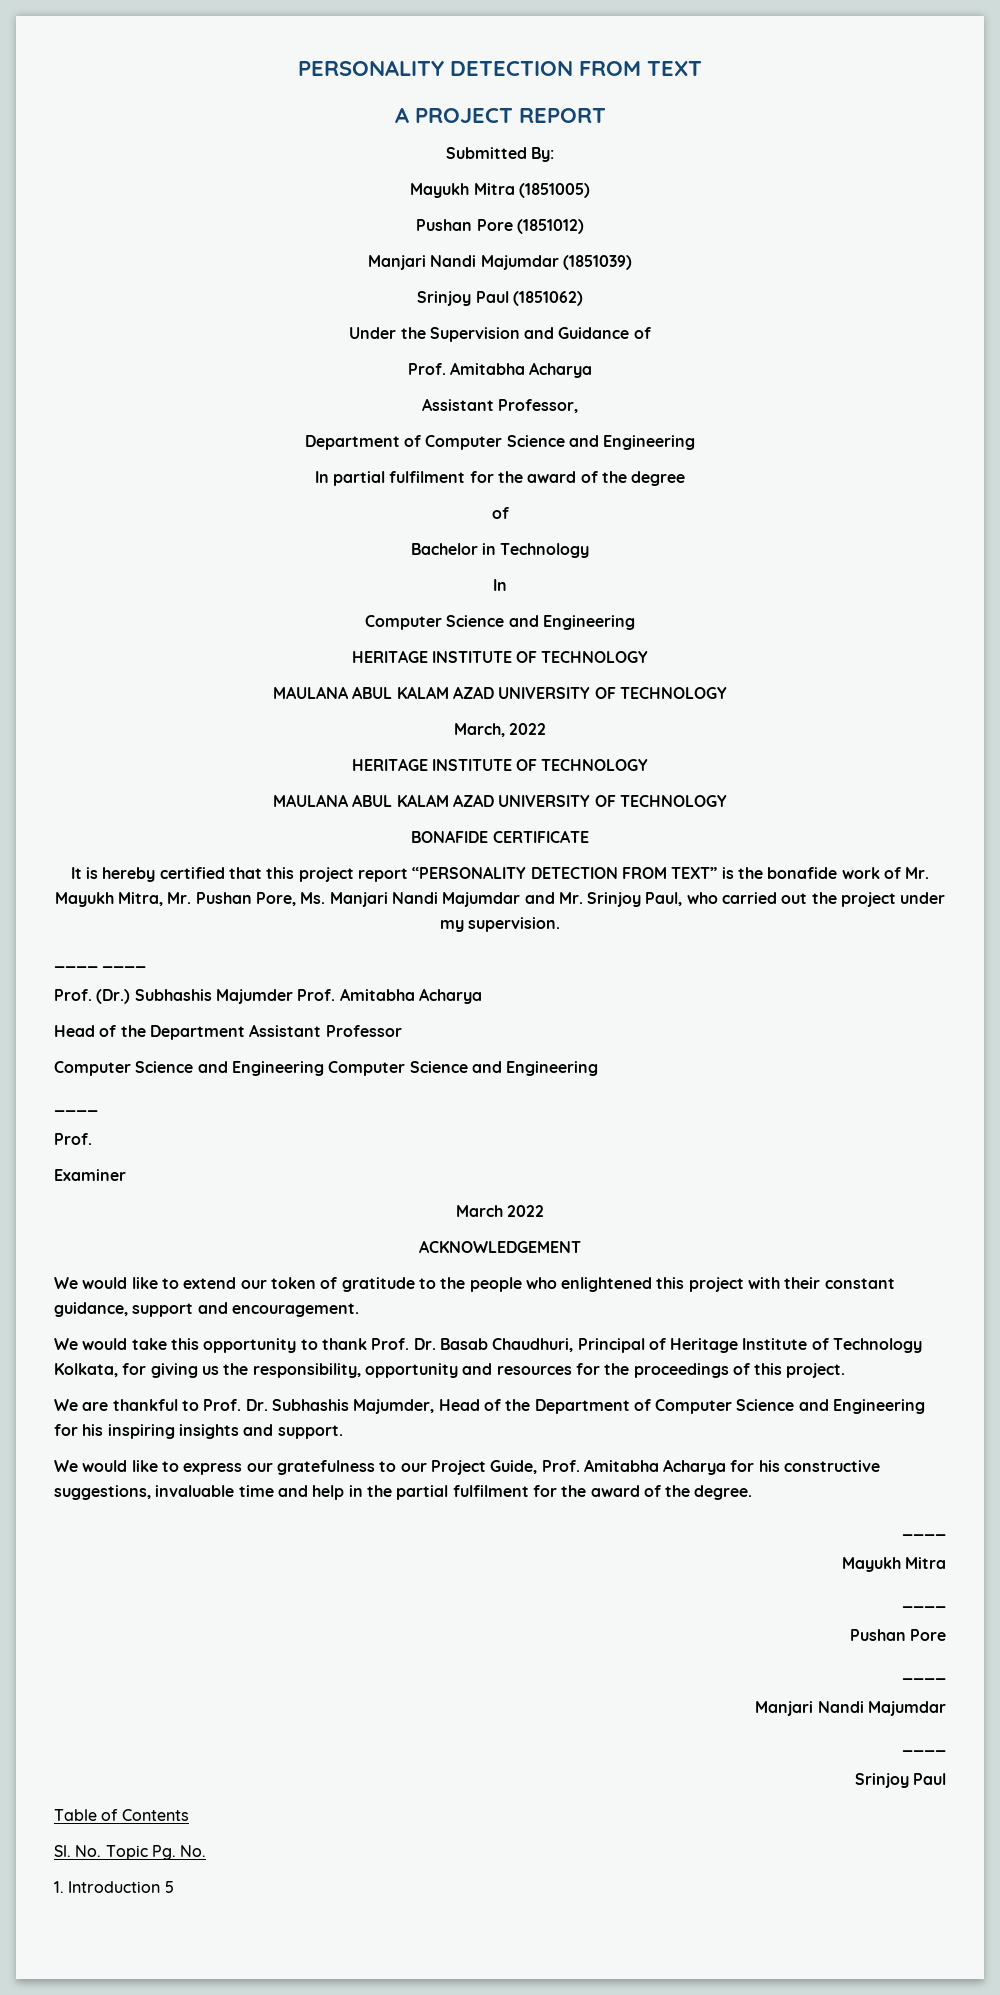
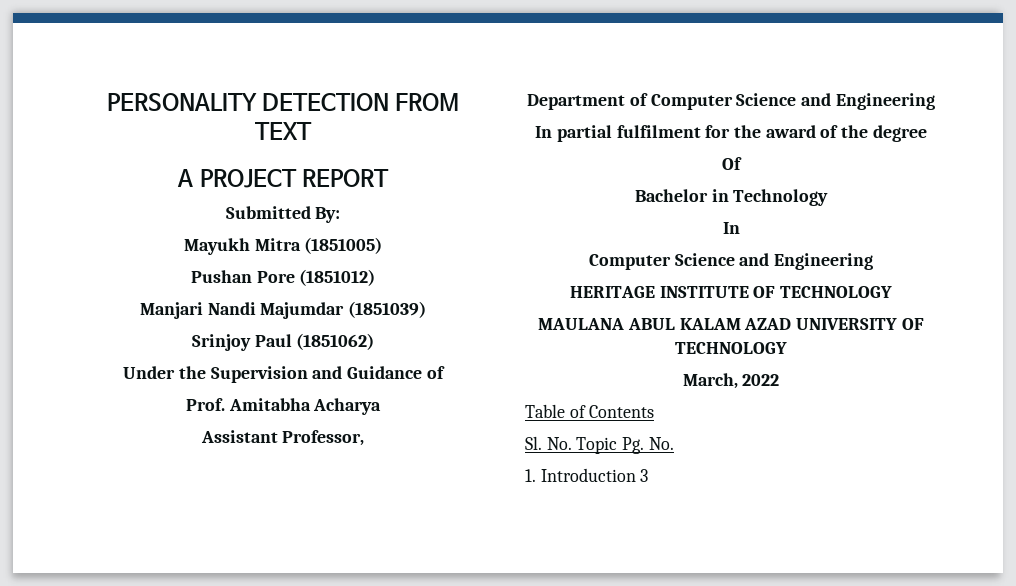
[491,507,509,519] of -> [722,157,742,170] Of
[351,758,649,771] [273,794,727,807] [411,830,589,843] [70,866,930,882] [54,892,946,907] [439,917,561,932] [54,965,147,968] [54,988,482,1004] [54,1024,402,1040] [54,1061,599,1076] [54,1109,98,1112] [54,1133,92,1145] [54,1169,126,1181] [455,1205,545,1217] [419,1240,581,1253] [54,1277,895,1292] [54,1302,359,1317] [54,1338,923,1353] [54,1363,846,1378] [54,1399,926,1414] [54,1424,343,1439] [54,1459,881,1475] [54,1485,753,1500] [902,1533,946,1536] [841,1557,947,1572] [902,1605,946,1608] [849,1629,947,1641] [902,1677,946,1680] [755,1701,947,1716] [902,1749,946,1752] [854,1773,947,1788] // HERITAGE INSTITUTE OF TECHNOLOGY // MAULANA ABUL KALAM AZAD UNIVERSITY OF TECHNOLOGY // BONAFIDE CERTIFICATE // It is hereby certified that this project report “PERSONALITY DETECTION FROM TEXT” is the bonafide work of Mr. Mayukh Mitra, Mr. Pushan Pore, Ms. Manjari Nandi Majumdar and Mr. Srinjoy Paul, who carried out the project under my supervision. // ____ ____ // Prof. (Dr.) Subhashis Majumder Prof. Amitabha Acharya // Head of the Department Assistant Professor // Computer Science and Engineering Computer Science and Engineering // ____ // Prof. // Examiner // March 2022 // ACKNOWLEDGEMENT // We would like to extend our token of gratitude to the people who enlightened this project with their constant guidance, support and encouragement. // We would take this opportunity to thank Prof. Dr. Basab Chaudhuri, Principal of Heritage Institute of Technology Kolkata, for giving us the responsibility, opportunity and resources for the proceedings of this project. // We are thankful to Prof. Dr. Subhashis Majumder, Head of the Department of Computer Science and Engineering for his inspiring insights and support. // We would like to express our gratefulness to our Project Guide, Prof. Amitabha Acharya for his constructive suggestions, invaluable time and help in the partial fulfilment for the award of the degree. // ____ // Mayukh Mitra // ____ // Pushan Pore // ____ // Manjari Nandi Majumdar // ____ // Srinjoy Paul -> (780, 380) none
[164,1881,174,1893] 5 -> [640,469,649,482] 3

